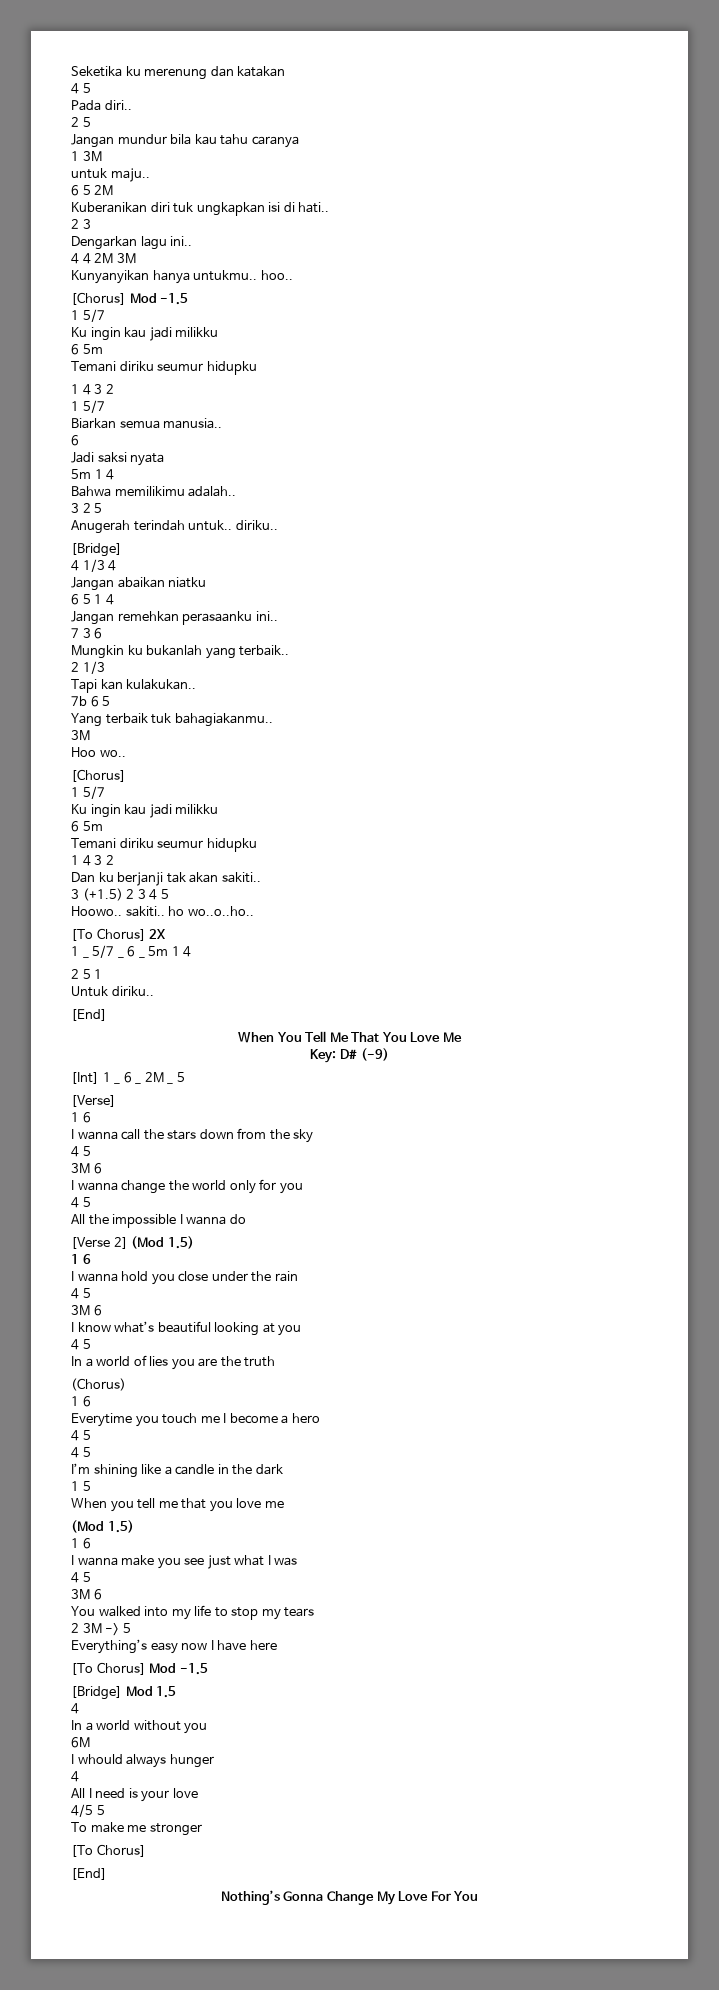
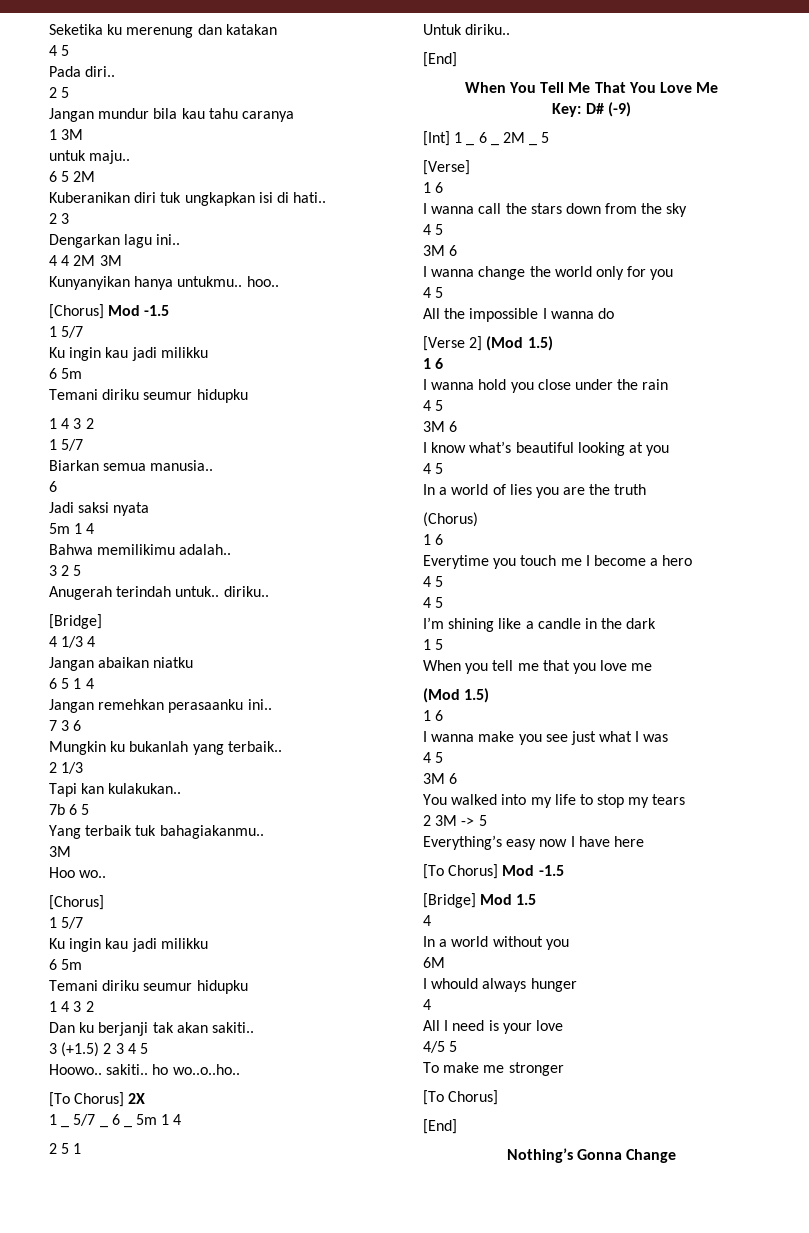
[376,1891,479,1905] My Love For You -> (677, 1156) none

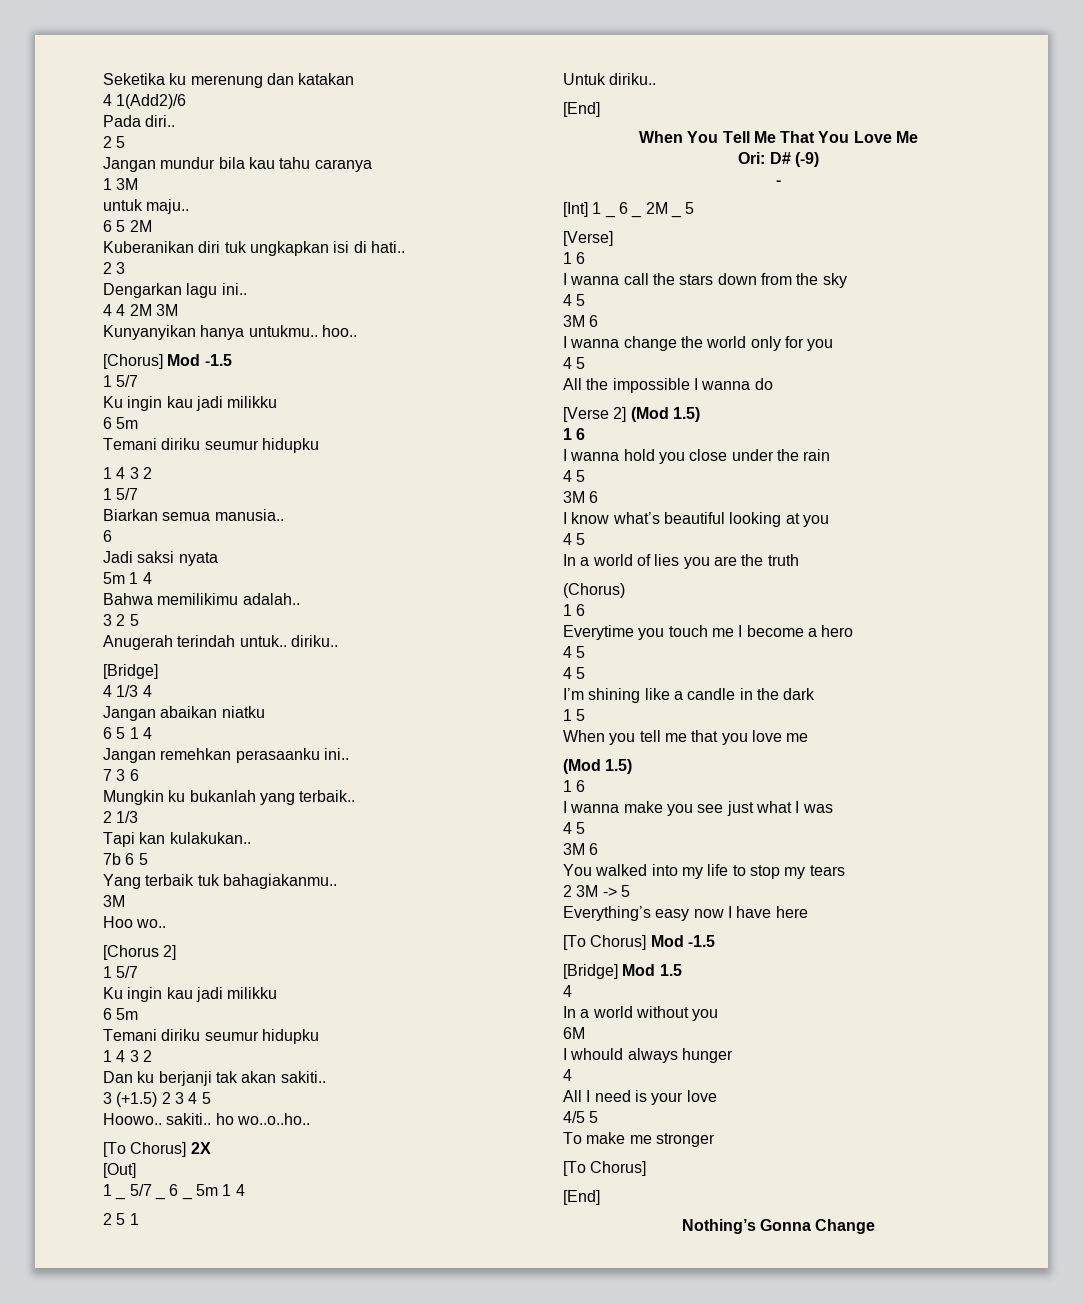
[61,45,70,56] 5 -> [116,94,187,109] 1(Add2)/6
[49,895,104,910] [Chorus] -> [103,945,177,960] [Chorus 2]
(146, 1098) none -> [103,1163,136,1178] // [Out]
[552,103,582,117] Key: -> [738,152,766,164] Ori:
(631, 109) none -> [776,180,781,185] // -

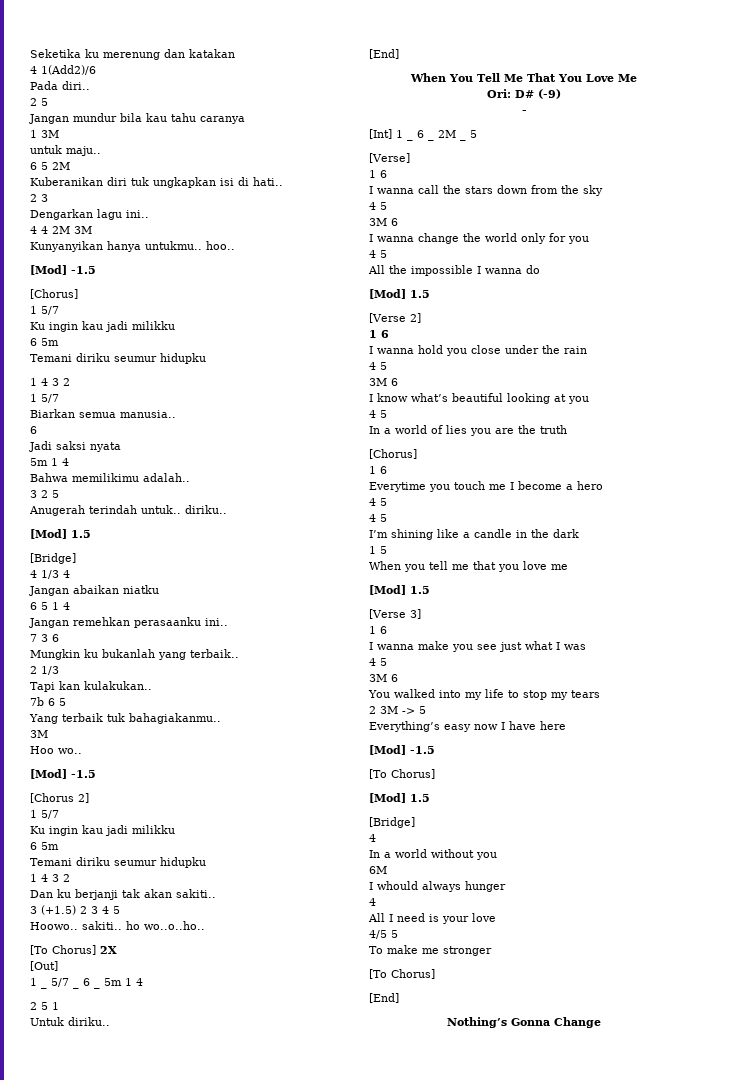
[103,354,232,369] // [Chorus] Mod -1.5 -> [30,265,96,275] [30,289,78,299] // [Mod] -1.5 // [Chorus]
(338, 641) none -> [30,529,91,539] // [Mod] 1.5
(167, 923) none -> [30,769,96,779] // [Mod] -1.5
(773, 384) none -> [369,289,430,299] // [Mod] 1.5
[630,407,700,422] (Mod 1.5) -> (421, 318) none
[563,583,625,598] (Chorus) -> [369,449,417,459] [Chorus]
[563,759,633,774] (Mod 1.5) -> [369,585,430,595] [369,609,421,619] [Mod] 1.5 // [Verse 3]
[563,935,715,950] [563,964,682,979] // [To Chorus] Mod -1.5 // [Bridge] Mod 1.5 -> [369,745,435,755] [369,769,435,779] [369,793,430,803] [369,817,415,828] // [Mod] -1.5 // [To Chorus] // [Mod] 1.5 // [Bridge]

